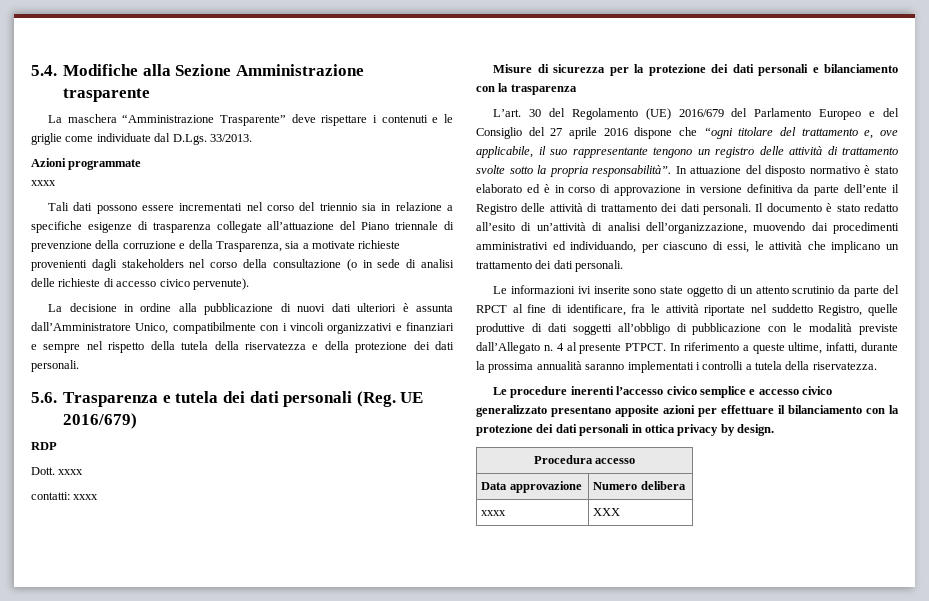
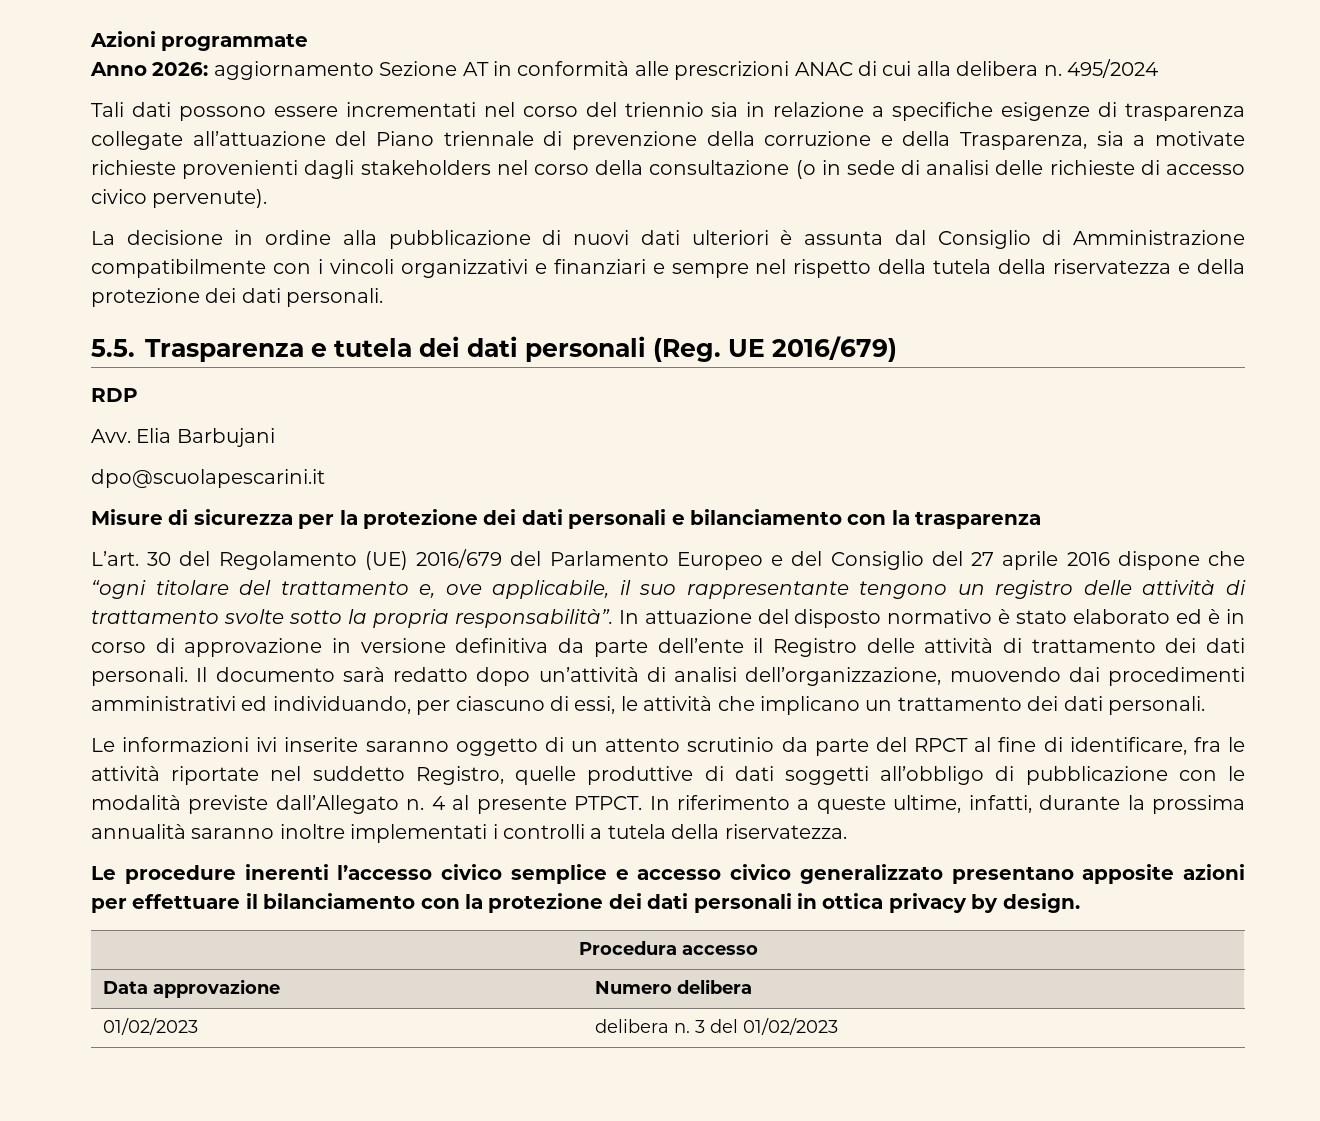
[31,64,365,76] [63,88,151,102] [48,114,453,126] [31,133,252,145] [31,158,142,170] [31,180,56,186] 5.4. Modifiche alla Sezione Amministrazione trasparente // La maschera “Amministrazione Trasparente” deve rispettare i contenuti e le griglie come individuate dal D.Lgs. 33/2013. // Azioni programmate // xxxx -> [90,31,309,51] [90,59,1158,80] Azioni programmate // Anno 2026: aggiornamento Sezione AT in conformità alle prescrizioni ANAC di cui alla delibera n. 495/2024
[31,322,169,334] dall’Amministratore Unico, -> [894,230,1246,249] dal Consiglio di Amministrazione
[31,392,57,403] 5.6. -> [91,339,135,357] 5.5.
[31,467,84,475] [31,492,99,500] Dott. xxxx // contatti: xxxx -> [91,428,275,447] [91,469,325,488] Avv. Elia Barbujani // dpo@scuolapescarini.it
[826,203,898,212] [476,222,532,231] è stato redatto all’esito di -> [342,667,531,686] sarà redatto dopo
[633,286,684,294] sono state -> [365,741,449,752] saranno
(625, 367) none -> [279,824,345,839] inoltre
[481,510,507,516] [593,508,621,516] xxxx | XXX -> [103,1018,199,1035] [595,1018,839,1035] 01/02/2023 | delibera n. 3 del 01/02/2023

